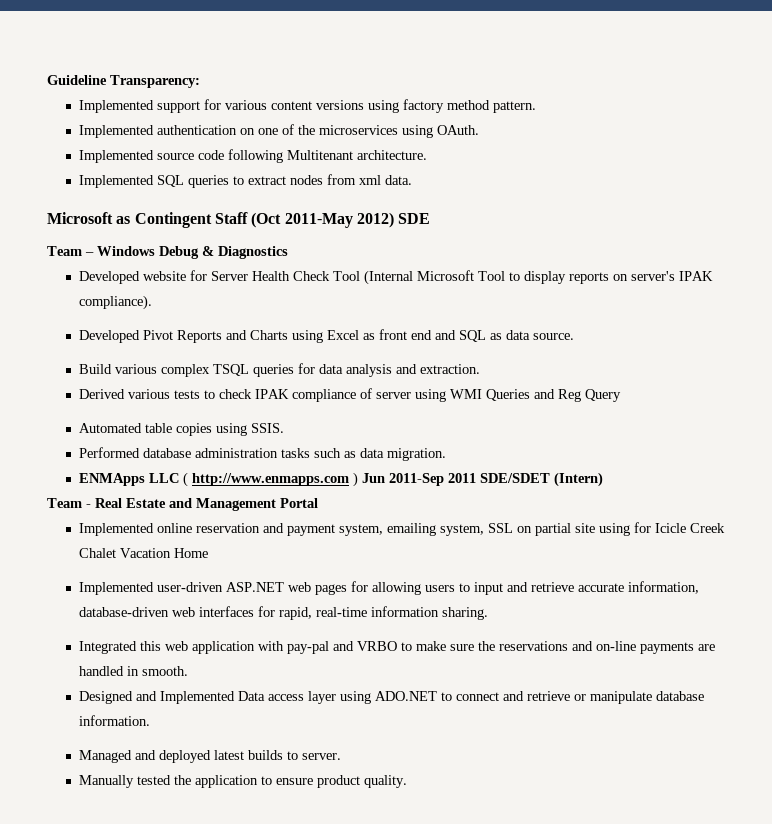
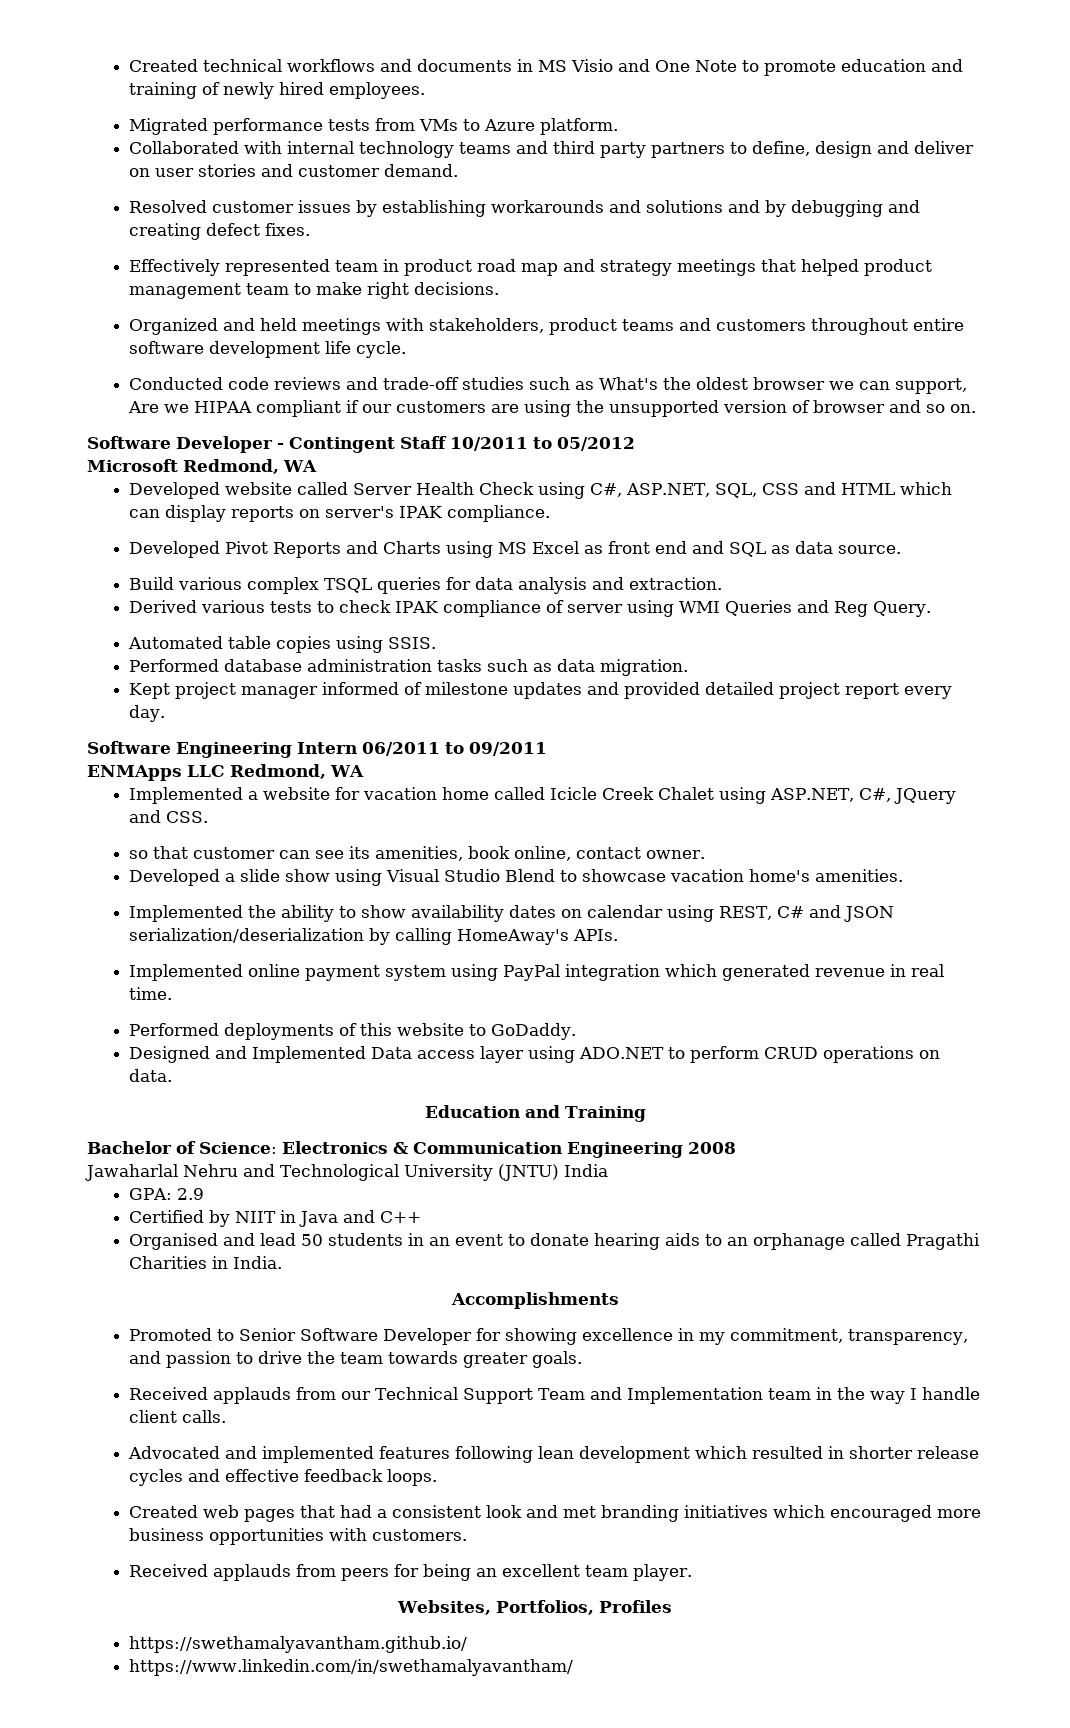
[47,75,200,88] [79,99,537,113] [79,124,480,138] [79,149,428,163] [79,174,413,188] [47,212,431,228] [47,246,288,259] Guideline Transparency: // Implemented support for various content versions using factory method pattern. // Implemented authentication on one of the microservices using OAuth. // Implemented source code following Multitenant architecture. // Implemented SQL queries to extract nodes from xml data. // Microsoft as Contingent Staff (Oct 2011-May 2012) SDE // Team – Windows Debug & Diagnostics -> [128,59,963,76] [128,82,425,99] [128,118,618,135] [128,141,974,158] [128,164,458,177] [128,200,920,217] [128,223,310,240] [128,259,932,276] [128,282,499,299] [128,318,964,335] [128,341,406,358] [128,377,967,394] [127,400,976,417] [87,436,635,453] [87,459,317,474] Created technical workflows and documents in MS Visio and One Note to promote education and training of newly hired employees. // Migrated performance tests from VMs to Azure platform. // Collaborated with internal technology teams and third party partners to define, design and deliver on user stories and customer demand. // Resolved customer issues by establishing workarounds and solutions and by debugging and creating defect fixes. // Effectively represented team in product road map and strategy meetings that helped product management team to make right decisions. // Organized and held meetings with stakeholders, product teams and customers throughout entire software development life cycle. // Conducted code reviews and trade-off studies such as What's the oldest browser we can support, Are we HIPAA compliant if our customers are using the unsupported version of browser and so on. // Software Developer - Contingent Staff 10/2011 to 05/2012 // Microsoft Redmond, WA
[190,270,208,281] for -> [296,482,348,495] called
[333,270,521,285] Tool (Internal Microsoft Tool to -> [537,482,952,499] [128,509,160,518] using C#, ASP.NET, SQL, CSS and HTML which can
[79,295,153,310] compliance). -> [446,505,550,522] compliance.
(324, 336) none -> [497,542,527,554] MS
[585,389,622,402] Query -> [872,601,931,617] Query.
[79,472,604,487] [47,498,318,511] [79,522,726,536] [79,548,209,558] [79,581,700,595] [79,606,489,620] [79,641,716,654] [79,666,189,676] ENMApps LLC ( http://www.enmapps.com ) Jun 2011-Sep 2011 SDE/SDET (Intern) // Team - Real Estate and Management Portal // Implemented online reservation and payment system, emailing system, SSL on partial site using for Icicle Creek Chalet Vacation Home // Implemented user-driven ASP.NET web pages for allowing users to input and retrieve accurate information, database-driven web interfaces for rapid, real-time information sharing. // Integrated this web application with pay-pal and VRBO to make sure the reservations and on-line payments are handled in smooth. -> [128,682,952,699] [128,705,165,722] [87,741,547,758] [87,764,364,781] [128,787,956,804] [128,810,208,823] [128,846,705,861] [128,869,903,886] [128,905,894,922] [128,928,618,945] [128,964,944,981] [128,987,172,1000] [128,1023,576,1040] Kept project manager informed of milestone updates and provided detailed project report every day. // Software Engineering Intern 06/2011 to 09/2011 // ENMApps LLC Redmond, WA // Implemented a website for vacation home called Icicle Creek Chalet using ASP.NET, C#, JQuery and CSS. // so that customer can see its amenities, book online, contact owner. // Developed a slide show using Visual Studio Blend to showcase vacation home's amenities. // Implemented the ability to show availability dates on calendar using REST, C# and JSON serialization/deserialization by calling HomeAway's APIs. // Implemented online payment system using PayPal integration which generated revenue in real time. // Performed deployments of this website to GoDaddy.
[456,691,705,704] [79,715,151,726] [79,750,342,763] [79,775,408,788] connect and retrieve or manipulate database information. // Managed and deployed latest builds to server. // Manually tested the application to ensure product quality. -> [689,1046,940,1063] [128,1069,172,1082] [424,1105,646,1122] [87,1141,736,1158] [85,1164,608,1181] [128,1188,204,1200] [128,1210,421,1227] [128,1233,980,1250] [128,1256,282,1269] [450,1292,619,1309] [128,1328,968,1345] [128,1351,582,1368] [128,1387,980,1404] [128,1410,226,1423] [127,1446,979,1463] [128,1469,437,1486] [128,1505,981,1522] [128,1528,467,1545] [128,1564,692,1581] [397,1600,672,1615] [128,1636,467,1653] [128,1659,573,1676] perform CRUD operations on data. // Education and Training // Bachelor of Science: Electronics & Communication Engineering 2008 // Jawaharlal Nehru and Technological University (JNTU) India // GPA: 2.9 // Certified by NIIT in Java and C++ // Organised and lead 50 students in an event to donate hearing aids to an orphanage called Pragathi Charities in India. // Accomplishments // Promoted to Senior Software Developer for showing excellence in my commitment, transparency, and passion to drive the team towards greater goals. // Received applauds from our Technical Support Team and Implementation team in the way I handle client calls. // Advocated and implemented features following lean development which resulted in shorter release cycles and effective feedback loops. // Created web pages that had a consistent look and met branding initiatives which encouraged more business opportunities with customers. // Received applauds from peers for being an excellent team player. // Websites, Portfolios, Profiles // https://swethamalyavantham.github.io/ // https://www.linkedin.com/in/swethamalyavantham/

